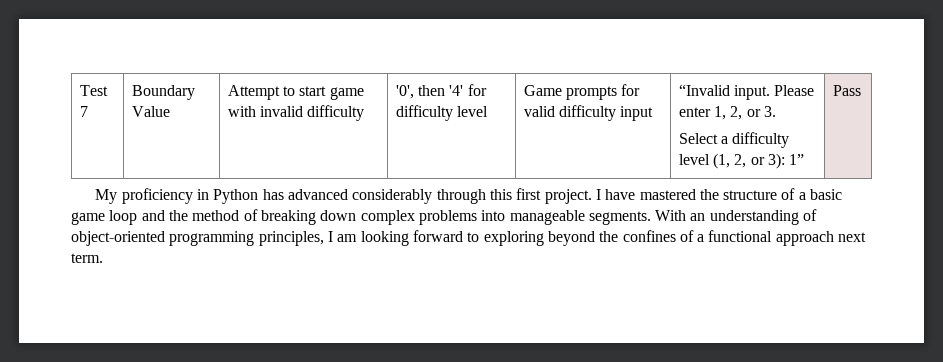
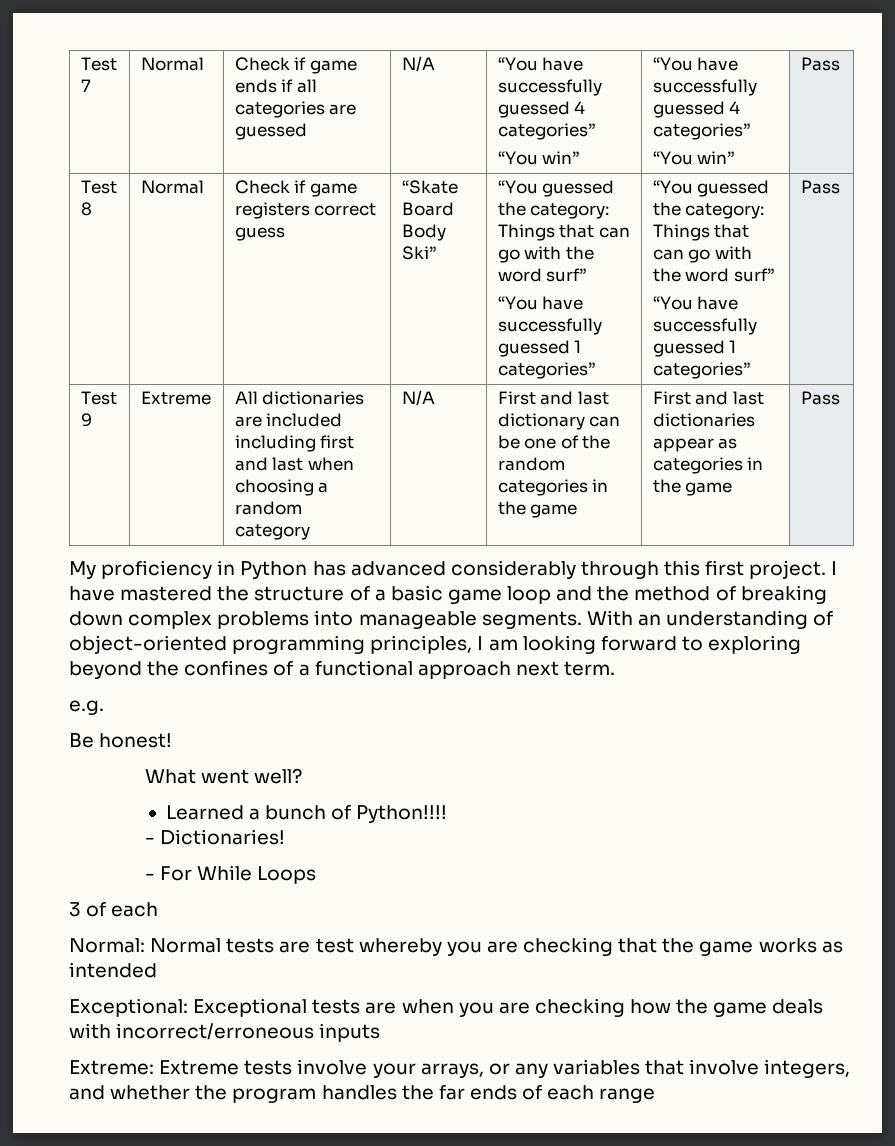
[131,85,195,100] [131,106,170,117] [227,85,364,100] [227,105,365,121] [395,84,487,99] [395,105,489,121] [523,84,641,100] [523,105,654,121] [678,84,815,100] [678,106,777,120] [678,132,790,148] [678,153,805,169] Boundary Value | Attempt to start game with invalid difficulty | '0', then '4' for difficulty level | Game prompts for valid difficulty input | “Invalid input. Please enter 1, 2, or 3. // Select a difficulty level (1, 2, or 3): 1” -> [140,57,204,71] [234,57,357,74] [234,79,317,93] [234,101,357,118] [234,123,307,140] [401,56,435,72] [497,57,584,71] [497,79,602,96] [497,101,586,118] [497,123,595,140] [497,151,580,165] [652,57,739,71] [652,79,757,96] [652,101,741,118] [652,123,750,140] [652,151,735,165] [800,57,840,71] [80,180,117,194] [80,202,92,216] [140,180,204,194] [234,180,357,197] [234,202,377,219] [234,227,285,241] [401,180,458,194] [401,202,454,216] [401,224,446,241] [401,246,436,260] [497,180,615,197] [497,202,610,219] [497,224,630,241] [497,246,594,263] [497,268,587,282] [497,296,584,310] [497,318,602,335] [497,340,582,357] [497,362,595,379] [652,180,770,197] [652,202,765,219] [652,224,750,241] [652,246,752,263] [652,268,774,282] [652,296,739,310] [652,318,757,335] [652,340,737,357] [652,362,750,379] [800,180,840,194] [80,391,117,405] [80,413,92,427] [140,391,211,405] [234,391,365,405] [234,413,343,427] [234,435,355,452] [234,457,354,471] [234,479,329,496] [234,501,302,515] [234,524,310,540] [401,390,435,406] [497,391,609,405] [497,413,621,430] [497,435,611,449] [497,457,565,471] [497,479,609,496] [497,501,578,518] [652,391,764,405] [652,413,755,427] [652,438,738,452] [652,457,764,474] [652,479,733,496] Normal | Check if game ends if all categories are guessed | N/A | “You have successfully guessed 4 categories” // “You win” | “You have successfully guessed 4 categories” // “You win” | Pass // Test 8 | Normal | Check if game registers correct guess | “Skate Board Body Ski” | “You guessed the category: Things that can go with the word surf” // “You have successfully guessed 1 categories” | “You guessed the category: Things that can go with the word surf” // “You have successfully guessed 1 categories” | Pass // Test 9 | Extreme | All dictionaries are included including first and last when choosing a random category | N/A | First and last dictionary can be one of the random categories in the game | First and last dictionaries appear as categories in the game
(103, 258) none -> [69,700,104,715] [69,733,173,748] [144,768,303,784] [165,805,448,823] [144,829,285,845] [144,865,317,884] [69,902,159,917] [69,937,843,956] [69,962,157,978] [69,998,824,1017] [69,1023,381,1042] [69,1059,851,1078] [69,1085,656,1103] // e.g. // Be honest! // What went well? // Learned a bunch of Python!!!! // - Dictionaries! // - For While Loops // 3 of each // Normal: Normal tests are test whereby you are checking that the game works as intended // Exceptional: Exceptional tests are when you are checking how the game deals with incorrect/erroneous inputs // Extreme: Extreme tests involve your arrays, or any variables that involve integers, and whether the program handles the far ends of each range

